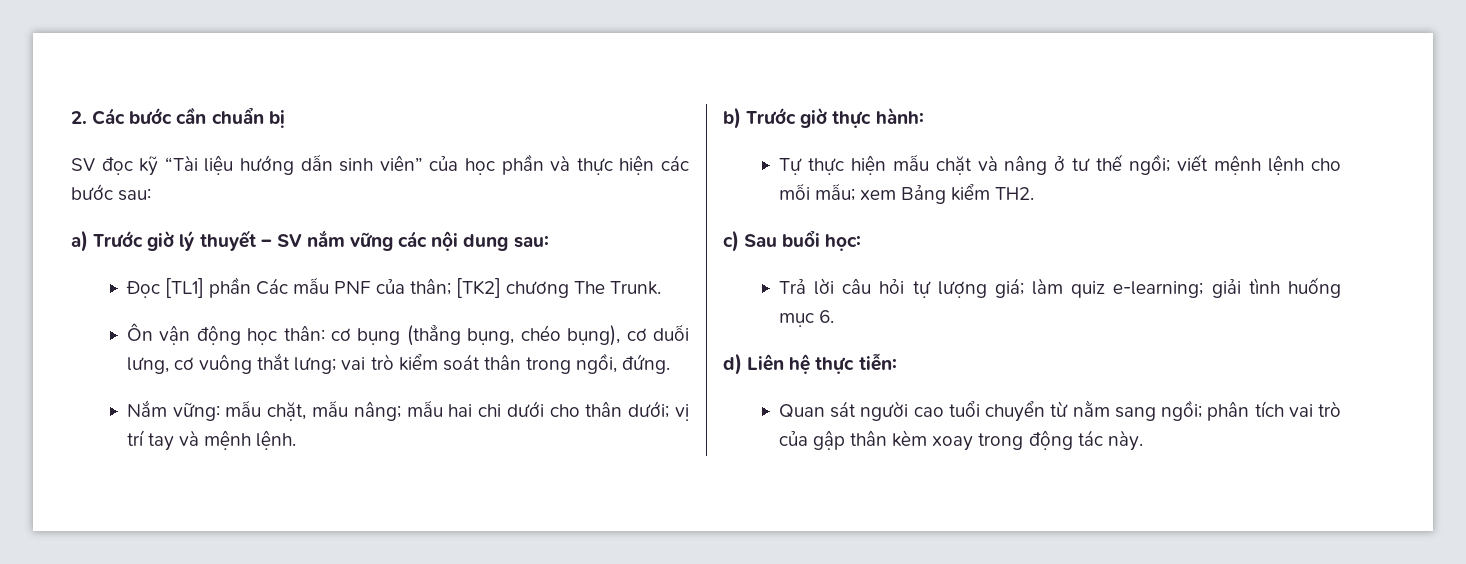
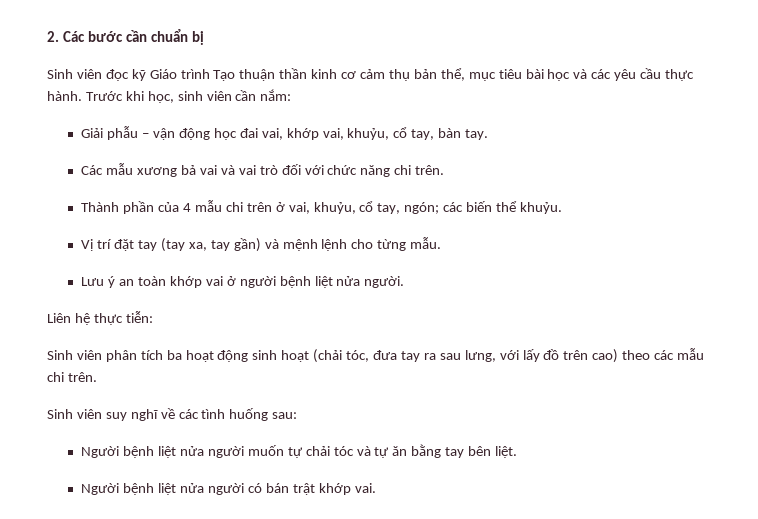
[71,154,690,176] [71,184,152,201] [71,230,549,252] [125,277,662,298] [126,323,689,346] [126,353,671,374] [126,400,689,421] [126,430,297,451] [723,107,924,129] [778,154,1341,175] [778,184,1035,204] [723,230,862,252] [778,277,1341,298] [778,310,834,327] [723,353,897,375] [778,400,1341,422] [778,430,1143,451] SV đọc kỹ “Tài liệu hướng dẫn sinh viên” của học phần và thực hiện các bước sau: // a) Trước giờ lý thuyết – SV nắm vững các nội dung sau: // Đọc [TL1] phần Các mẫu PNF của thân; [TK2] chương The Trunk. // Ôn vận động học thân: cơ bụng (thẳng bụng, chéo bụng), cơ duỗi lưng, cơ vuông thắt lưng; vai trò kiểm soát thân trong ngồi, đứng. // Nắm vững: mẫu chặt, mẫu nâng; mẫu hai chi dưới cho thân dưới; vị trí tay và mệnh lệnh. // b) Trước giờ thực hành: // Tự thực hiện mẫu chặt và nâng ở tư thế ngồi; viết mệnh lệnh cho mỗi mẫu; xem Bảng kiểm TH2. // c) Sau buổi học: // Trả lời câu hỏi tự lượng giá; làm quiz e-learning; giải tình huống mục 6. // d) Liên hệ thực tiễn: // Quan sát người cao tuổi chuyển từ nằm sang ngồi; phân tích vai trò của gập thân kèm xoay trong động tác này. -> [47,68,695,81] [47,89,292,103] [81,126,489,140] [81,163,445,177] [81,200,562,214] [81,237,442,252] [81,276,405,288] [47,311,153,325] [47,348,705,363] [47,372,97,382] [47,408,298,421] [81,444,518,458] [81,483,376,495] Sinh viên đọc kỹ Giáo trình Tạo thuận thần kinh cơ cảm thụ bản thể, mục tiêu bài học và các yêu cầu thực hành. Trước khi học, sinh viên cần nắm: // Giải phẫu – vận động học đai vai, khớp vai, khuỷu, cổ tay, bàn tay. // Các mẫu xương bả vai và vai trò đối với chức năng chi trên. // Thành phần của 4 mẫu chi trên ở vai, khuỷu, cổ tay, ngón; các biến thể khuỷu. // Vị trí đặt tay (tay xa, tay gần) và mệnh lệnh cho từng mẫu. // Lưu ý an toàn khớp vai ở người bệnh liệt nửa người. // Liên hệ thực tiễn: // Sinh viên phân tích ba hoạt động sinh hoạt (chải tóc, đưa tay ra sau lưng, với lấy đồ trên cao) theo các mẫu chi trên. // Sinh viên suy nghĩ về các tình huống sau: // Người bệnh liệt nửa người muốn tự chải tóc và tự ăn bằng tay bên liệt. // Người bệnh liệt nửa người có bán trật khớp vai.

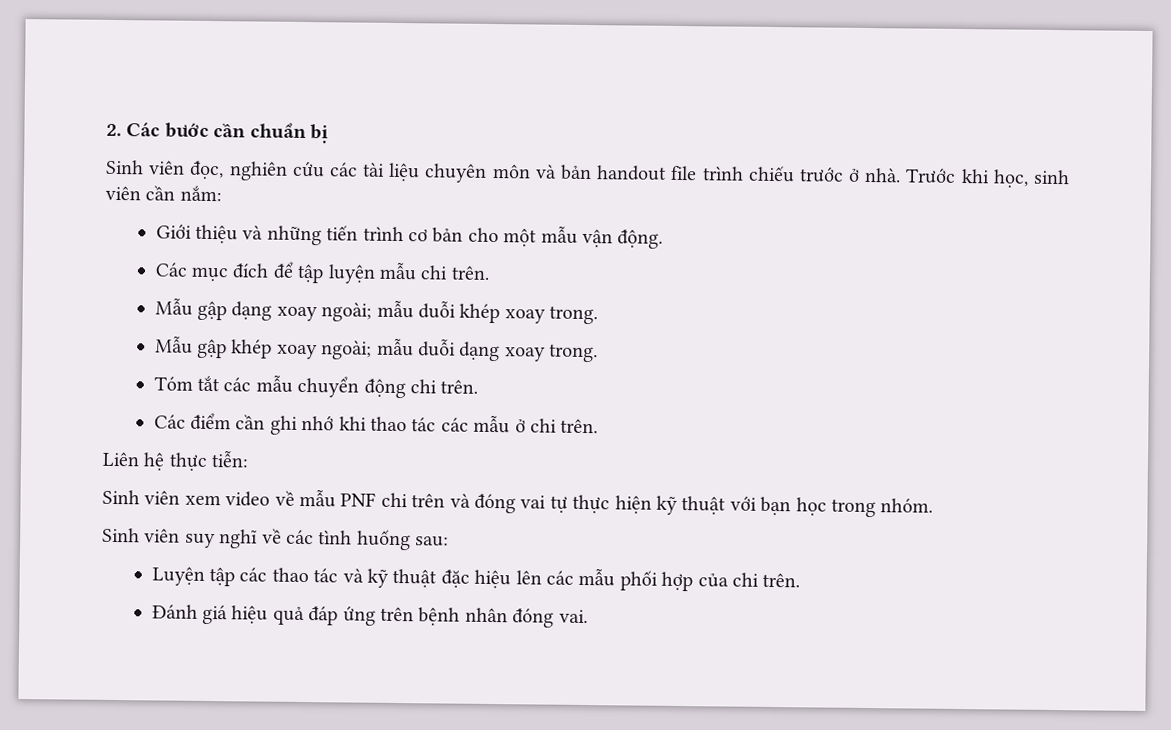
[105,68,695,81] [47,91,82,101] đọc kỹ Giáo trình Tạo thuận thần kinh cơ cảm thụ bản thể, mục tiêu bài học và các yêu cầu thực hành. -> [189,160,902,183] đọc, nghiên cứu các tài liệu chuyên môn và bản handout file trình chiếu trước ở nhà.
[81,126,489,140] [81,163,445,177] [81,200,562,214] [81,237,442,252] [81,276,405,288] Giải phẫu – vận động học đai vai, khớp vai, khuỷu, cổ tay, bàn tay. // Các mẫu xương bả vai và vai trò đối với chức năng chi trên. // Thành phần của 4 mẫu chi trên ở vai, khuỷu, cổ tay, ngón; các biến thể khuỷu. // Vị trí đặt tay (tay xa, tay gần) và mệnh lệnh cho từng mẫu. // Lưu ý an toàn khớp vai ở người bệnh liệt nửa người. -> [155,224,664,249] [154,261,490,284] [154,297,599,325] [154,335,599,363] [153,374,479,399] [153,412,599,435] Giới thiệu và những tiến trình cơ bản cho một mẫu vận động. // Các mục đích để tập luyện mẫu chi trên. // Mẫu gập dạng xoay ngoài; mẫu duỗi khép xoay trong. // Mẫu gập khép xoay ngoài; mẫu duỗi dạng xoay trong. // Tóm tắt các mẫu chuyển động chi trên. // Các điểm cần ghi nhớ khi thao tác các mẫu ở chi trên.
[105,348,705,363] [47,372,97,382] phân tích ba hoạt động sinh hoạt (chải tóc, đưa tay ra sau lưng, với lấy đồ trên cao) theo các mẫu chi trên. -> [184,488,934,518] xem video về mẫu PNF chi trên và đóng vai tự thực hiện kỹ thuật với bạn học trong nhóm.
[81,444,518,458] [81,483,351,495] Người bệnh liệt nửa người muốn tự chải tóc và tự ăn bằng tay bên liệt. // Người bệnh liệt nửa người có bán trật khớp -> [151,566,801,592] [151,604,555,628] Luyện tập các thao tác và kỹ thuật đặc hiệu lên các mẫu phối hợp của chi trên. // Đánh giá hiệu quả đáp ứng trên bệnh nhân đóng

